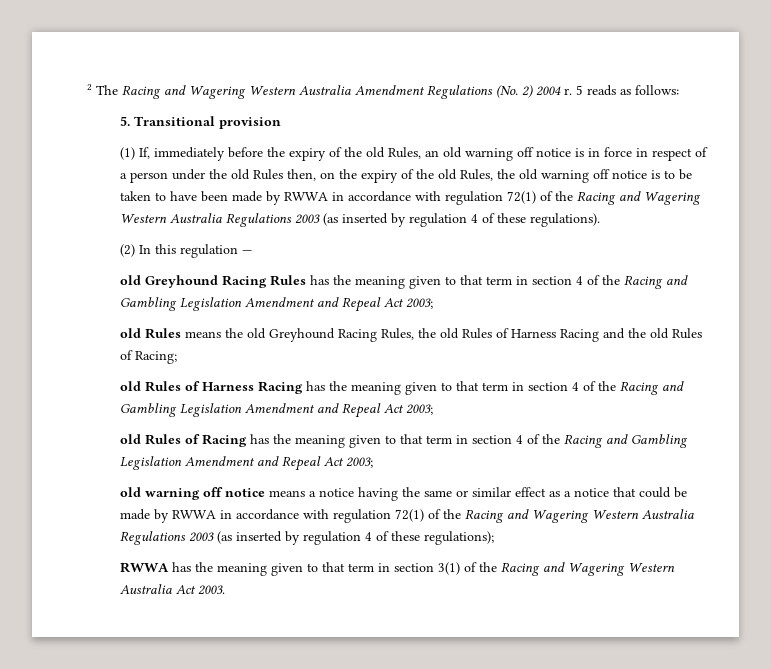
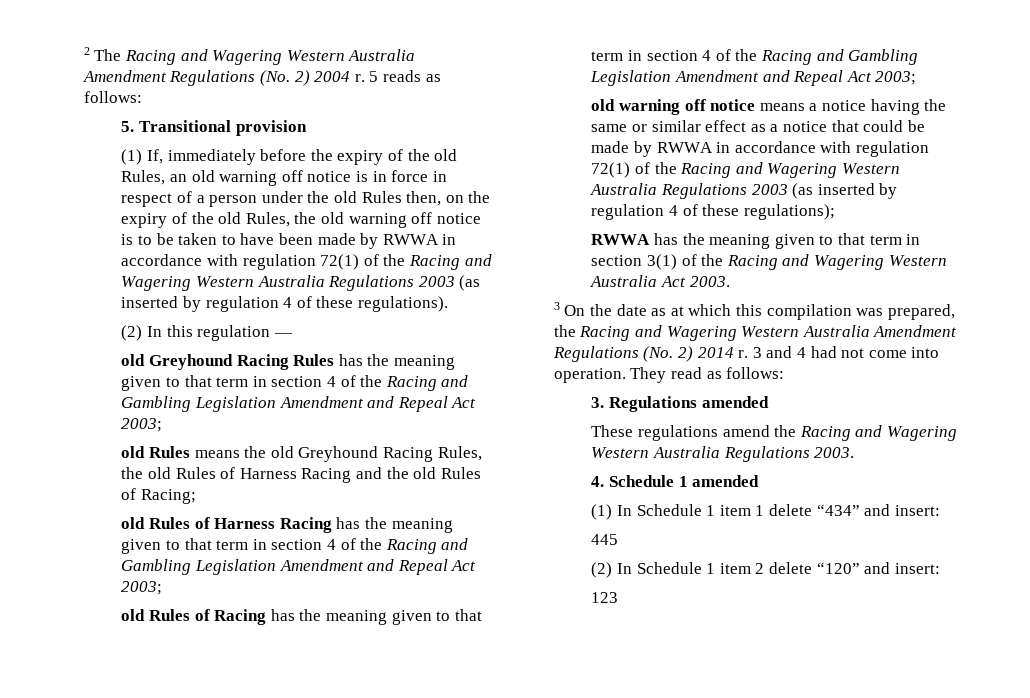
(225, 590) none -> [553,302,955,320] [553,325,958,341] [552,346,940,362] [553,367,785,383] [591,396,769,412] [591,425,957,441] [591,446,855,462] [591,475,760,487] [591,504,940,520] [591,534,619,545] [591,562,940,578] [591,592,619,603] // 3 On the date as at which this compilation was prepared, the Racing and Wagering Western Australia Amendment Regulations (No. 2) 2014 r. 3 and 4 had not come into operation. They read as follows: // 3. Regulations amended // These regulations amend the Racing and Wagering Western Australia Regulations 2003. // 4. Schedule 1 amended // (1) In Schedule 1 item 1 delete “434” and insert: // 445 // (2) In Schedule 1 item 2 delete “120” and insert: // 123

